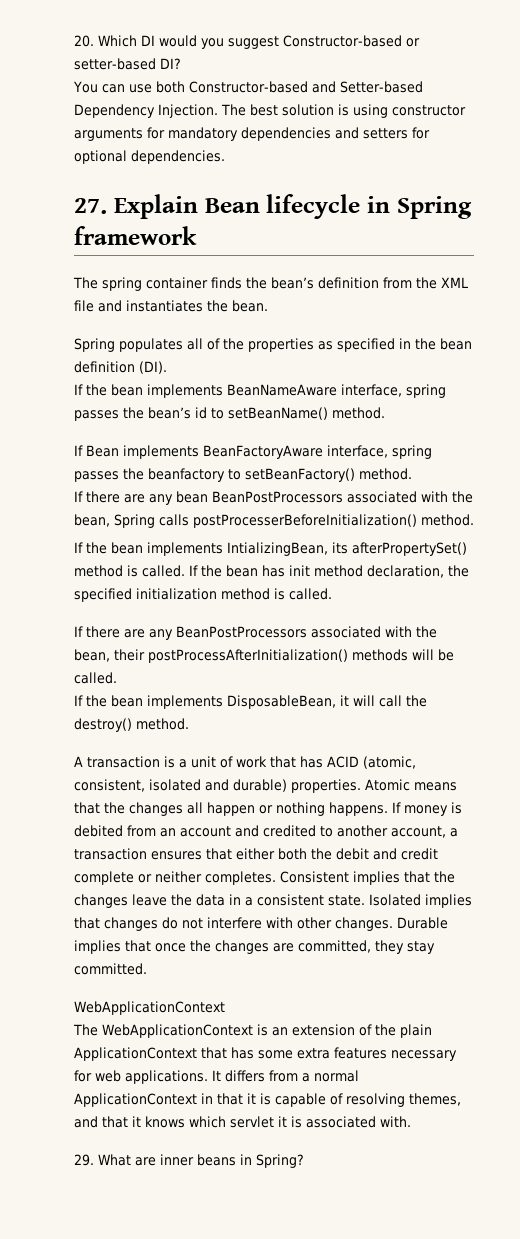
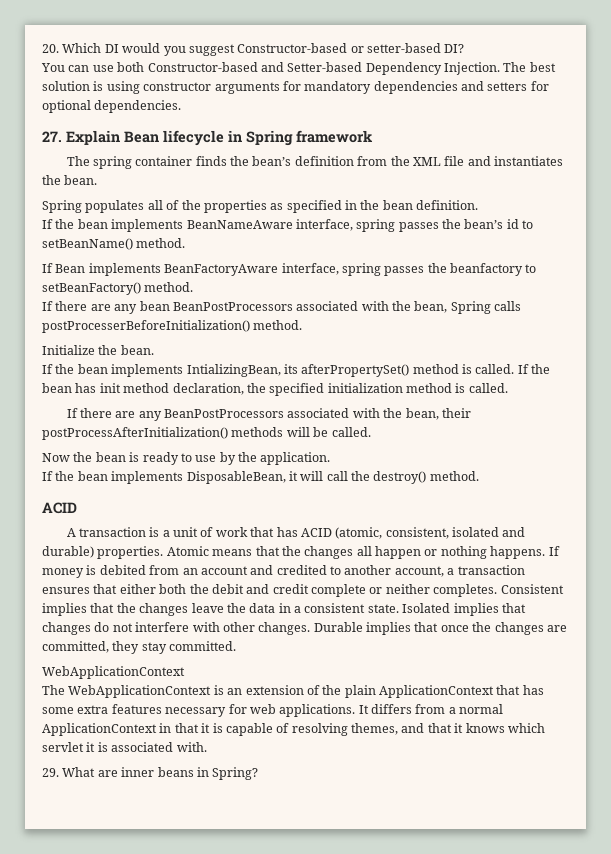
[74,361,167,374] definition (DI). -> [416,200,479,210] definition.
(474, 520) none -> [42,345,154,355] // Initialize the bean.
(117, 678) none -> [42,452,331,465] // Now the bean is ready to use by the application.
(189, 724) none -> [42,502,77,514] // ACID

